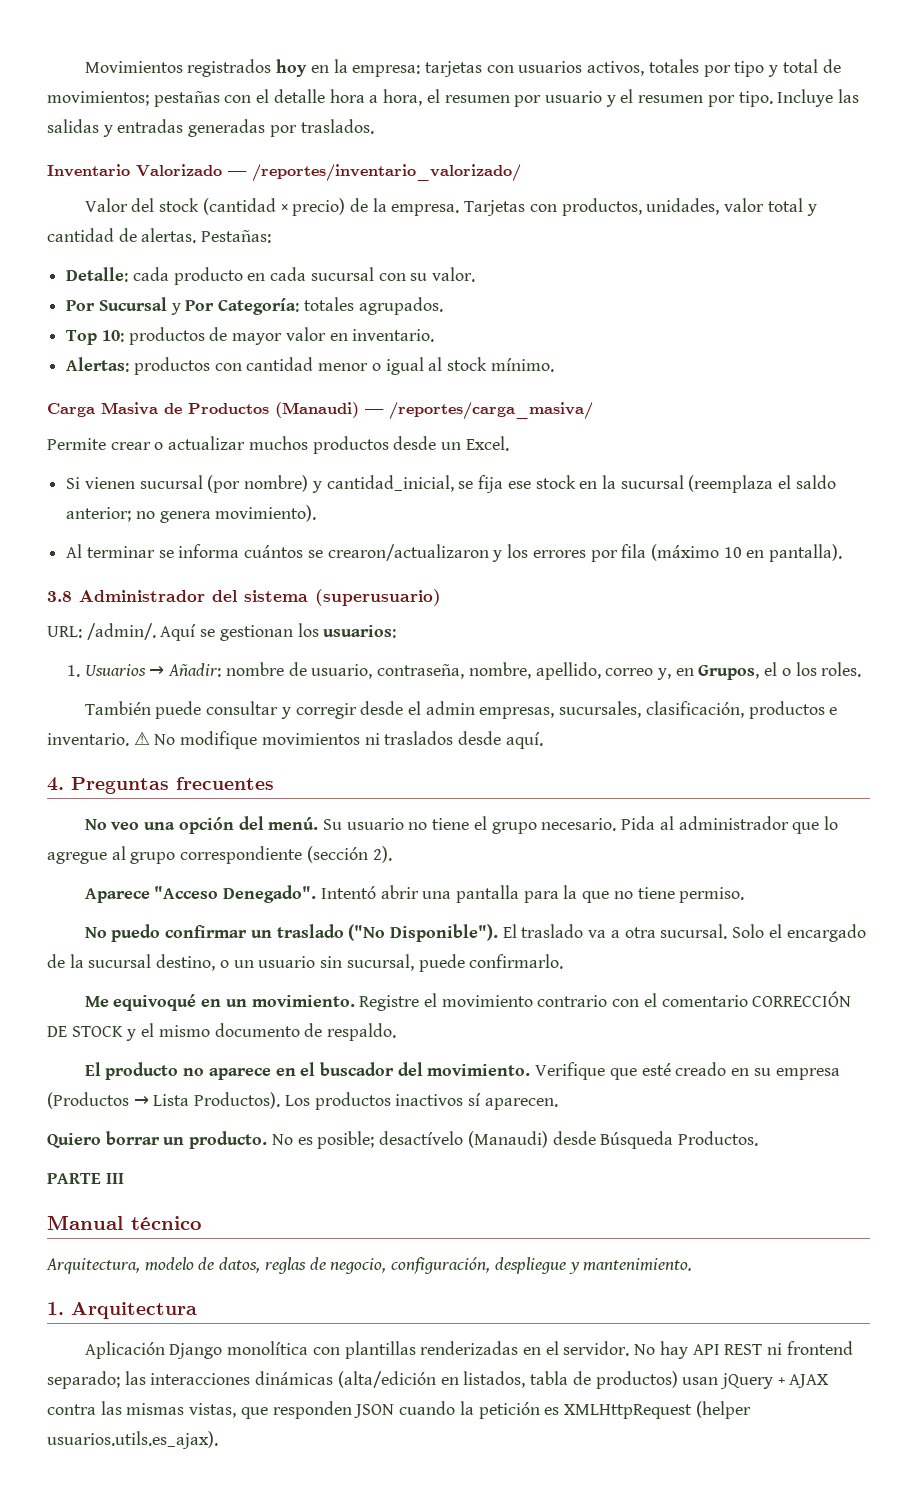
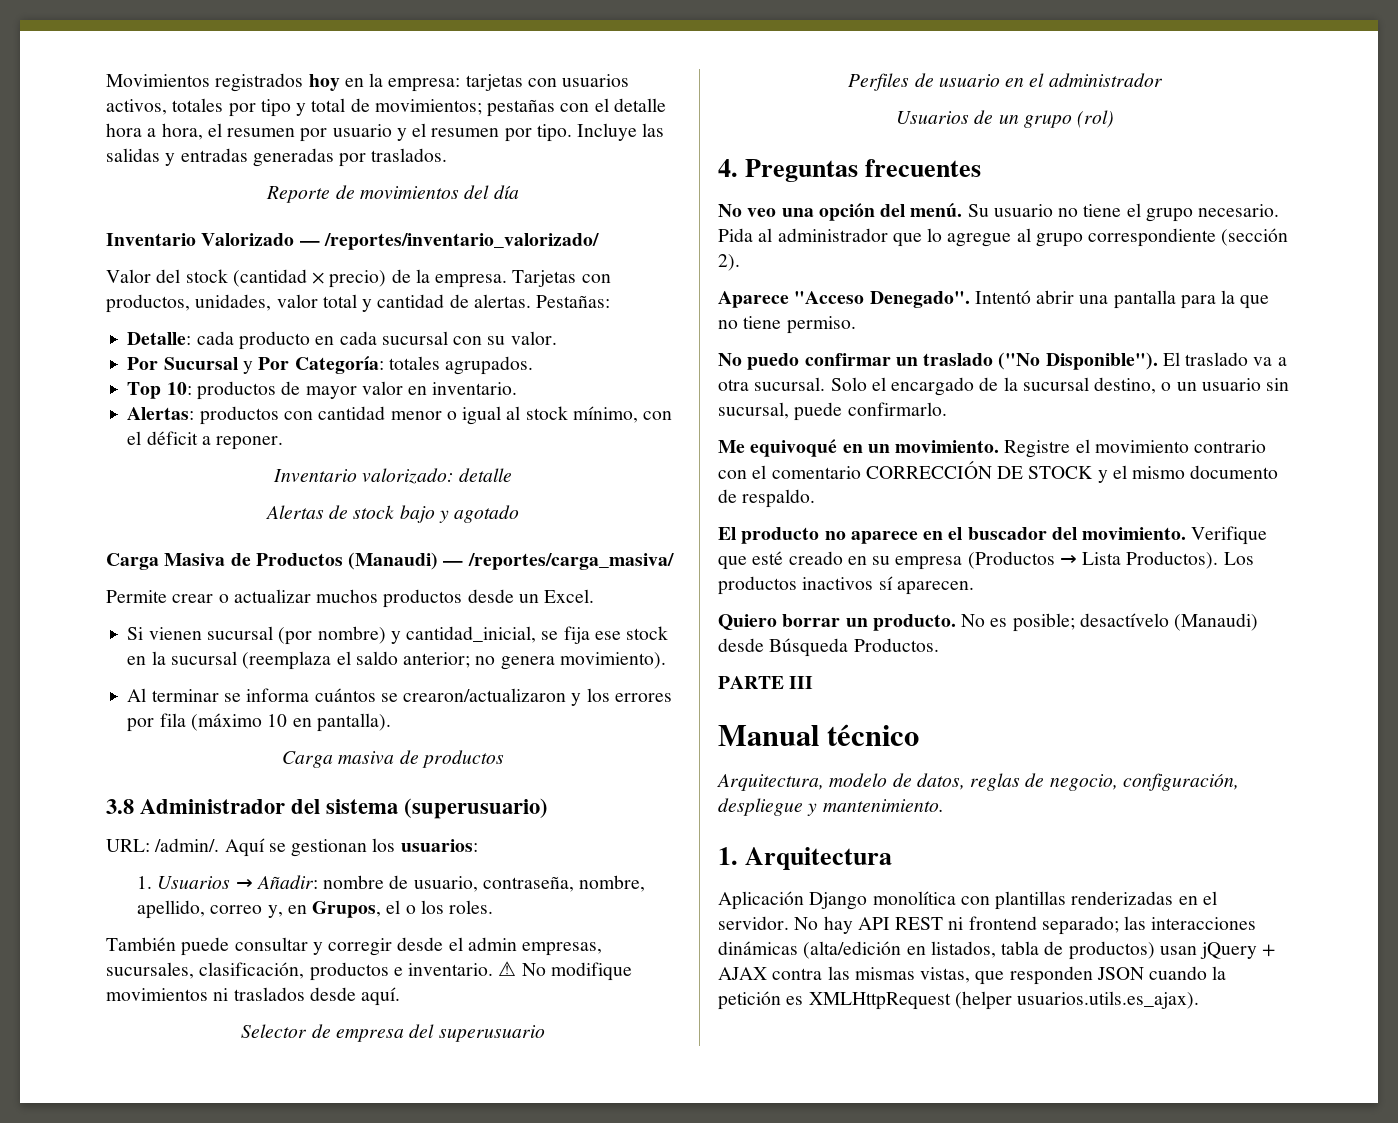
(374, 126) none -> [266,185,519,203] // Reporte de movimientos del día
[490,358,554,372] mínimo. -> [572,406,673,423] [127,431,284,450] [272,468,513,484] [265,505,520,523] mínimo, con el déficit a reponer. // Inventario valorizado: detalle // Alertas de stock bajo y agotado
(843, 553) none -> [282,750,504,768] // Carga masiva de productos
(543, 740) none -> [241,1024,545,1042] [848,73,1163,91] [895,110,1115,128] // Selector de empresa del superusuario // Perfiles de usuario en el administrador // Usuarios de un grupo (rol)

